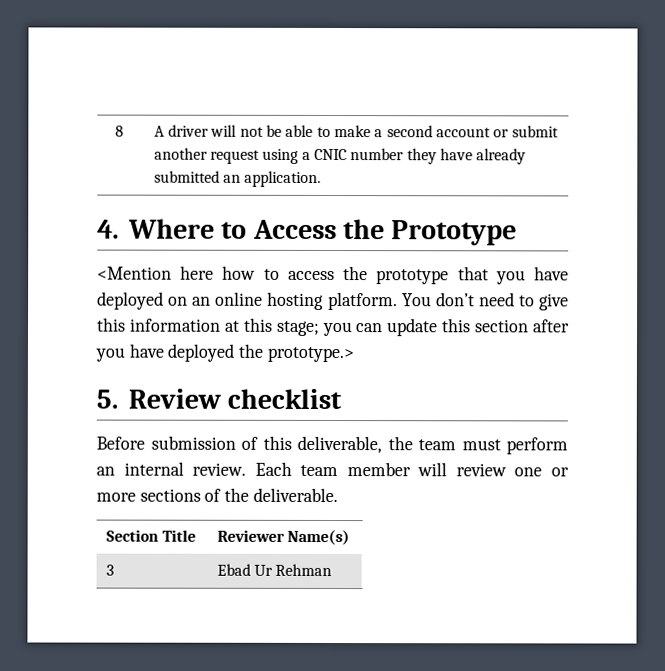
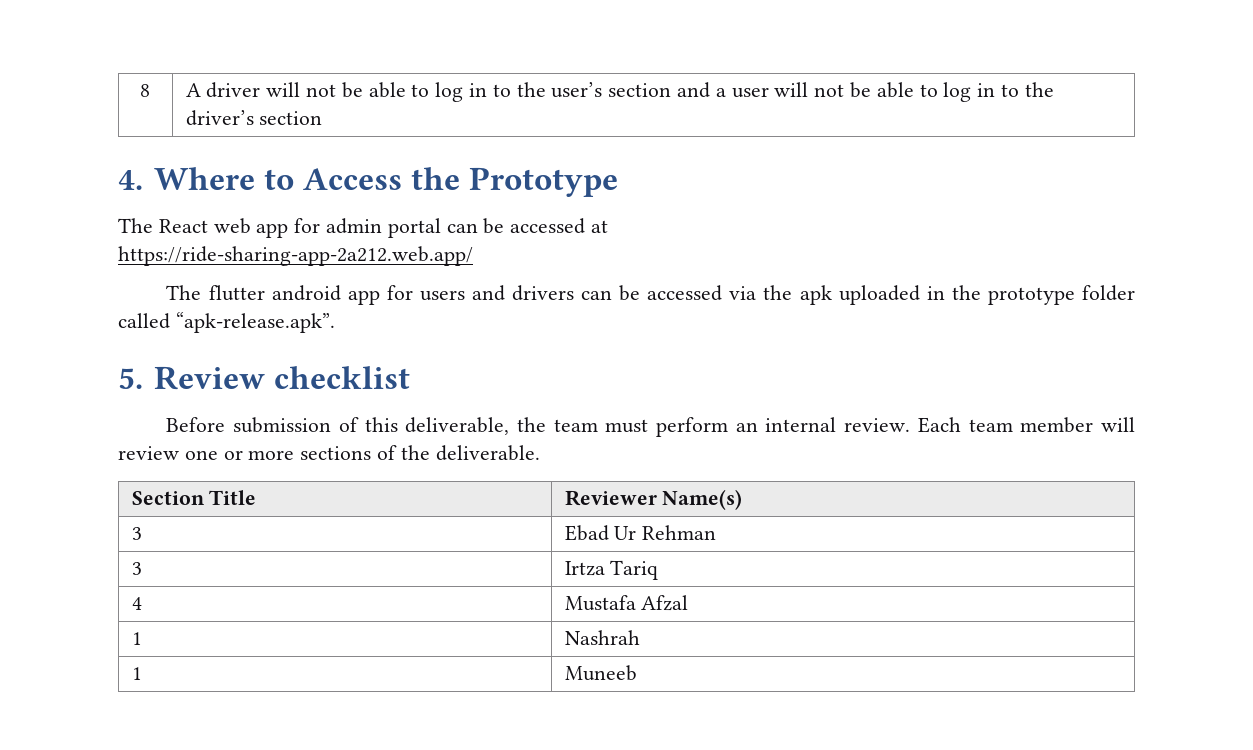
[333,125,559,138] [153,147,527,165] [153,170,322,187] make a second account or submit another request using a CNIC number they have already submitted an application. -> [435,82,1054,102] [185,110,323,126] log in to the user’s section and a user will not be able to log in to the driver’s section
[97,265,569,285] [97,291,570,311] [97,317,570,337] [95,343,354,363] <Mention here how to access the prototype that you have deployed on an online hosting platform. You don’t need to give this information at this stage; you can update this section after you have deployed the prototype.> -> [118,218,609,238] [118,246,473,266] [166,285,1135,305] [118,312,335,333] The React web app for admin portal can be accessed at // https://ride-sharing-app-2a212.web.app/ // The flutter android app for users and drivers can be accessed via the apk uploaded in the prototype folder called “apk-release.apk”.
(333, 570) none -> [131,562,142,575] [564,560,659,580] [131,597,142,610] [564,595,689,611] [131,632,142,645] [564,630,640,645] [131,667,142,680] [564,665,637,681] // 3 | Irtza Tariq // 4 | Mustafa Afzal // 1 | Nashrah // 1 | Muneeb

